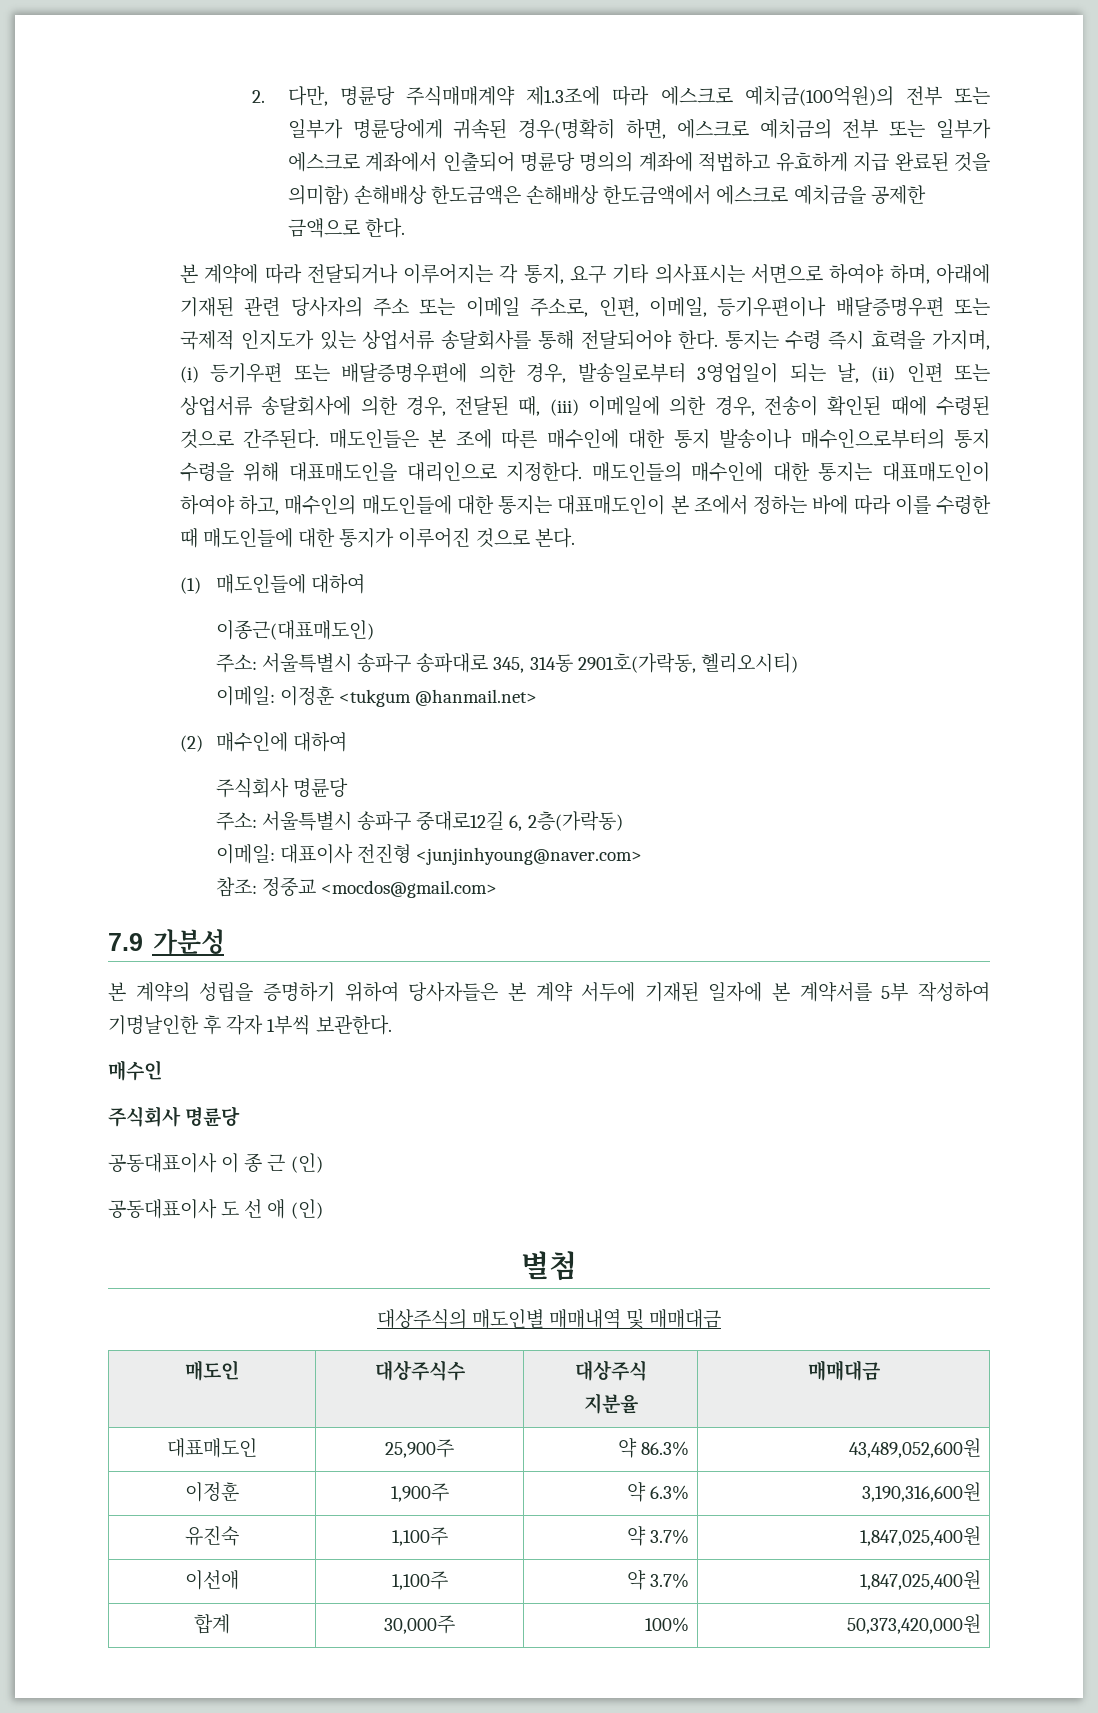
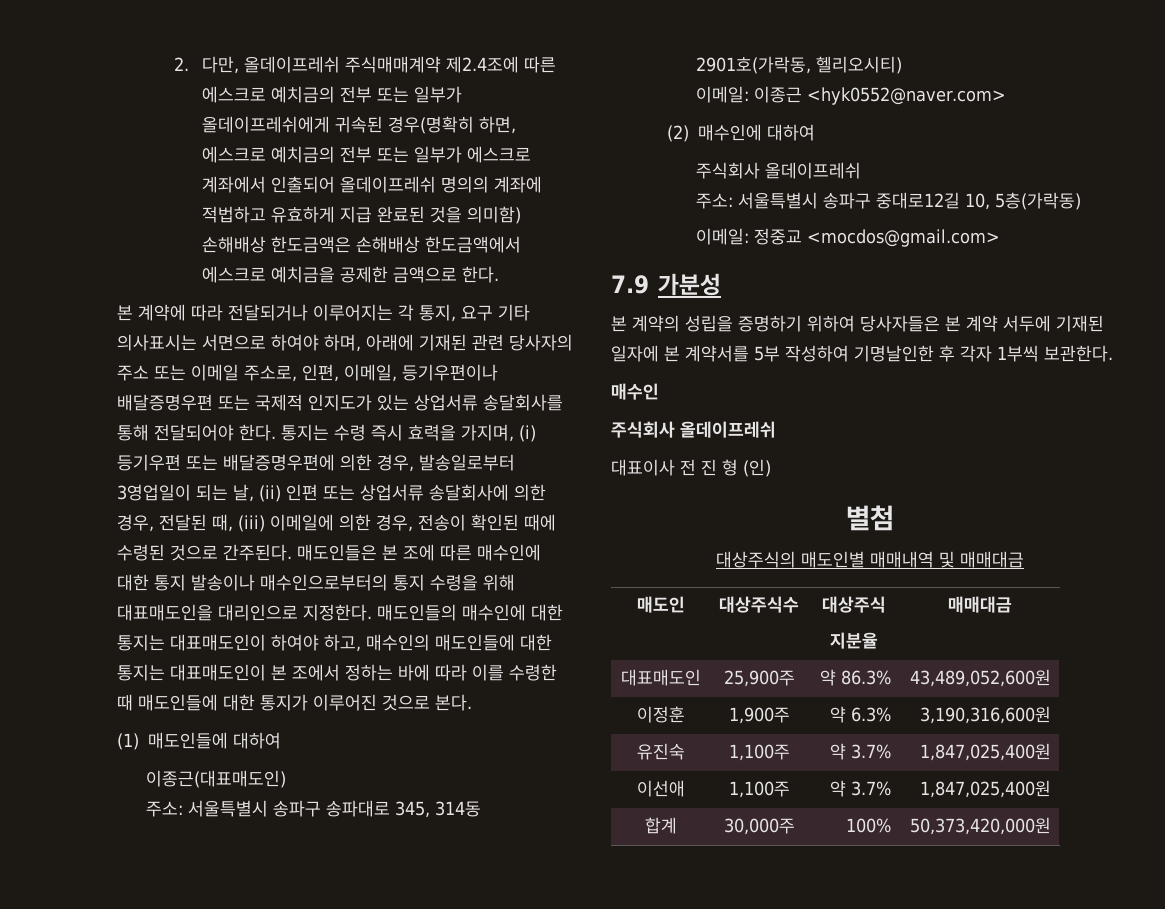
[339,85,991,106] [287,119,443,139] 명륜당 주식매매계약 제1.3조에 따라 에스크로 예치금(100억원)의 전부 또는 일부가 명륜당에게 -> [243,56,556,73] [201,86,462,103] [201,116,330,133] 올데이프레쉬 주식매매계약 제2.4조에 따른 에스크로 예치금의 전부 또는 일부가 올데이프레쉬에게
[520,152,576,172] 명륜당 -> [339,176,436,193] 올데이프레쉬
[280,686,538,707] 이정훈 <tukgum @hanmail.net> -> [753,86,1007,105] 이종근 <hyk0552@naver.com>
[293,778,349,798] 명륜당 -> [764,162,861,179] 올데이프레쉬
[509,811,623,831] [215,844,643,865] [215,877,257,897] 6, 2층(가락동) // 이메일: 대표이사 전진형 <junjinhyoung@naver.com> // 참조: -> [964,192,1081,210] [695,228,749,245] 10, 5층(가락동) // 이메일:
[185,1106,241,1127] [108,1153,323,1173] [108,1199,286,1219] 명륜당 // 공동대표이사 이 종 근 (인) // 공동대표이사 도 선 애 -> [680,421,776,438] [611,459,738,476] 올데이프레쉬 // 대표이사 전 진 형

